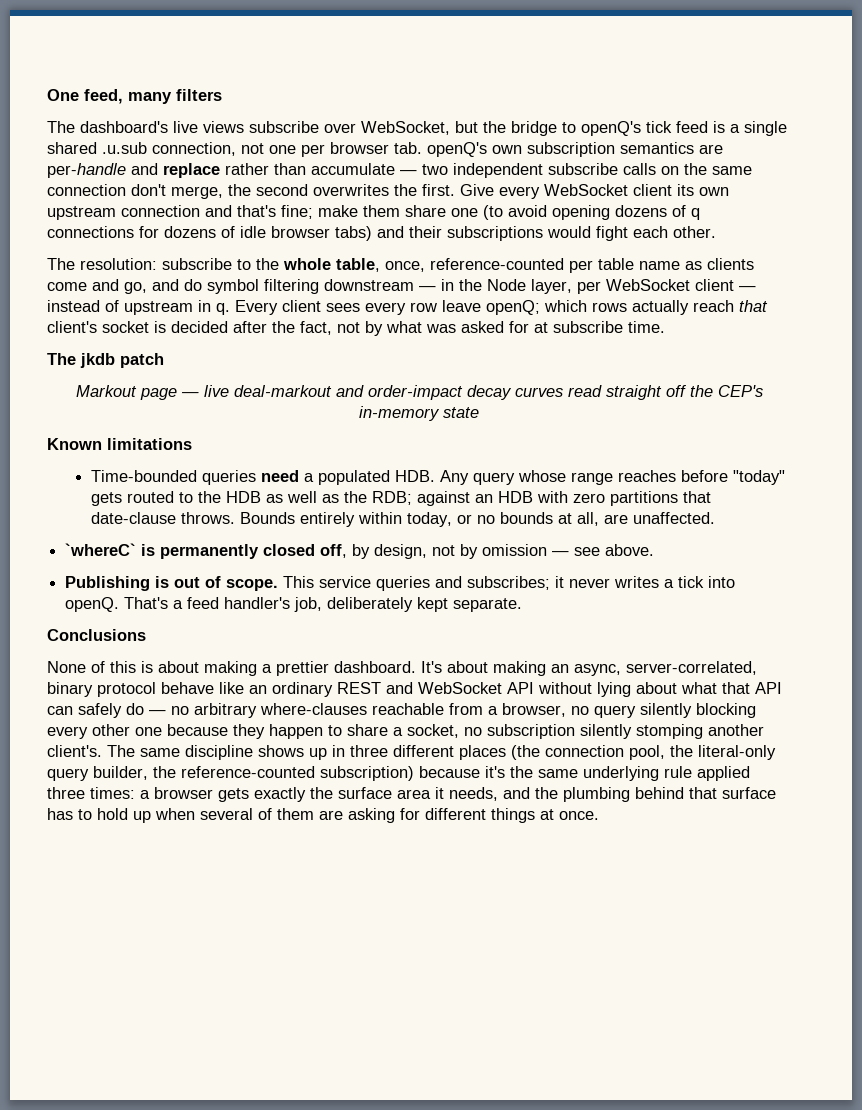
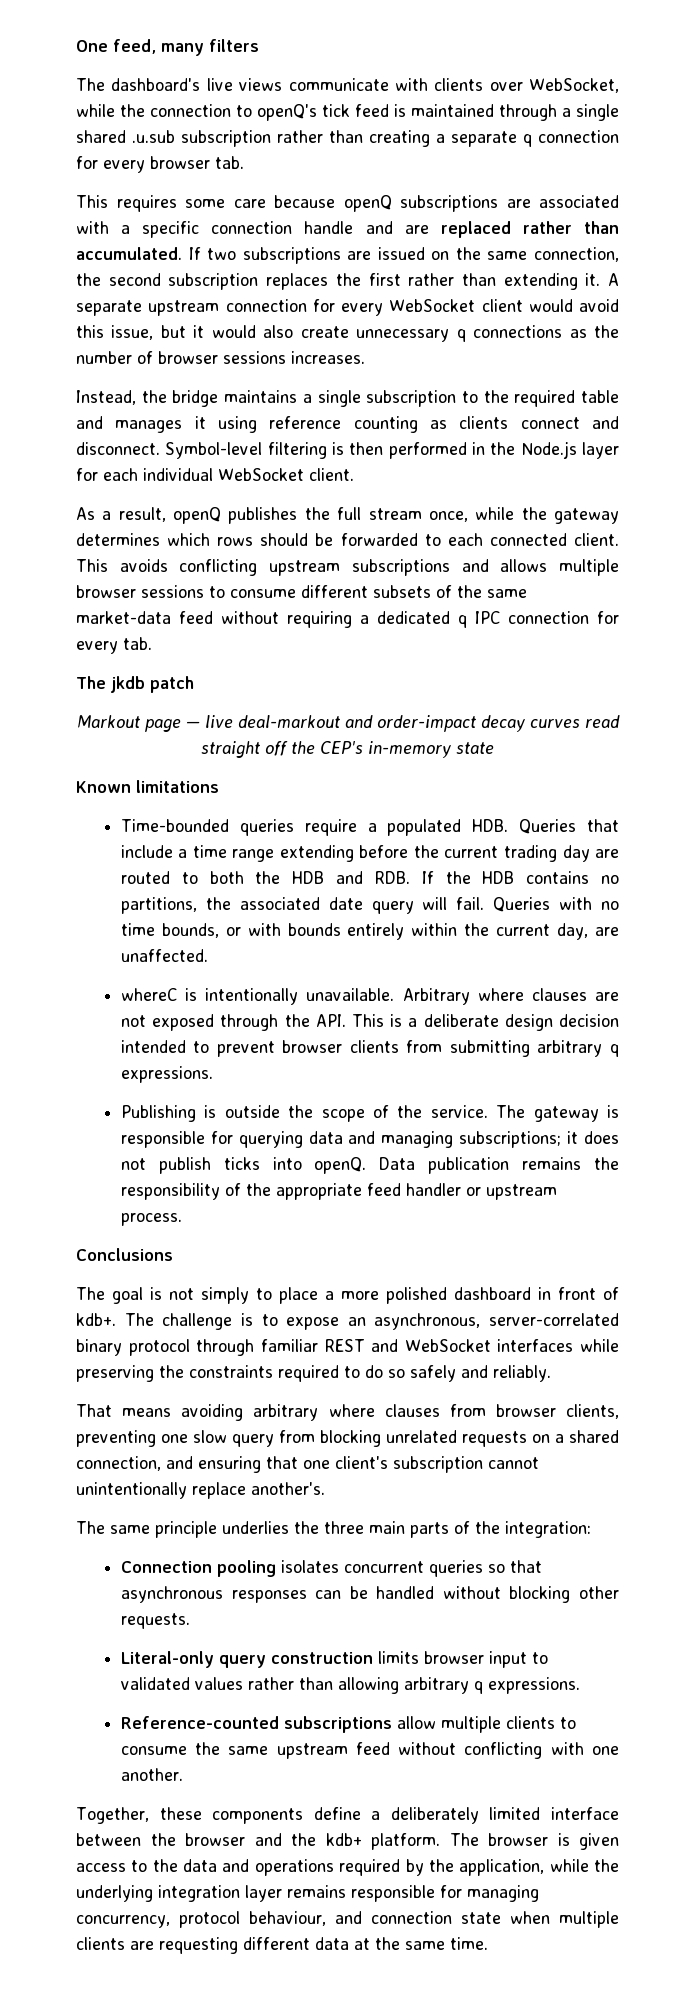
[249,121,557,136] subscribe over WebSocket, but the bridge -> [288,78,619,93] [76,104,231,117] communicate with clients over WebSocket, while the connection
(725, 127) none -> [411,104,557,121] maintained through
[152,142,723,157] [47,163,752,178] [47,184,729,199] [47,205,700,220] [47,226,716,241] [47,258,754,273] [47,279,756,294] [47,300,768,315] [47,321,665,336] connection, not one per browser tab. openQ's own subscription semantics are per-handle and replace rather than accumulate — two independent subscribe calls on the same connection don't merge, the second overwrites the first. Give every WebSocket client its own upstream connection and that's fine; make them share one (to avoid opening dozens of q connections for dozens of idle browser tabs) and their subscriptions would fight each other. // The resolution: subscribe to the whole table, once, reference-counted per table name as clients come and go, and do symbol filtering downstream — in the Node layer, per WebSocket client — instead of upstream in q. Every client sees every row leave openQ; which rows actually reach that client's socket is decided after the fact, not by what was asked for at subscribe time. -> [181,130,619,147] [76,156,244,173] [76,195,619,212] [76,221,619,238] [76,247,619,264] [76,273,619,290] [76,299,619,316] [76,325,619,342] [76,351,365,364] [76,390,619,407] [76,416,619,433] [76,441,619,459] [76,468,354,481] [76,507,619,524] [76,533,619,546] [76,559,619,576] [76,585,527,598] [76,611,619,628] [76,637,152,654] subscription rather than creating a separate q connection for every browser tab. // This requires some care because openQ subscriptions are associated with a specific connection handle and are replaced rather than accumulated. If two subscriptions are issued on the same connection, the second subscription replaces the first rather than extending it. A separate upstream connection for every WebSocket client would avoid this issue, but it would also create unnecessary q connections as the number of browser sessions increases. // Instead, the bridge maintains a single subscription to the required table and manages it using reference counting as clients connect and disconnect. Symbol-level filtering is then performed in the Node.js layer for each individual WebSocket client. // As a result, openQ publishes the full stream once, while the gateway determines which rows should be forwarded to each connected client. This avoids conflicting upstream subscriptions and allows multiple browser sessions to consume different subsets of the same market-data feed without requiring a dedicated q IPC connection for every tab.
[261,470,300,482] need -> [304,819,357,836] require
[440,470,786,485] [91,492,123,506] Any query whose range reaches before "today" gets -> [519,819,619,834] [120,845,619,862] Queries that include a time range extending before the current trading day are
[198,491,712,506] [91,512,716,527] [65,543,655,559] [65,576,736,591] [65,597,523,612] [47,629,146,641] [47,661,757,676] [47,682,782,697] [47,703,756,718] [47,724,764,739] [47,745,776,760] [47,766,750,781] [47,787,776,802] [47,808,599,823] the HDB as well as the RDB; against an HDB with zero partitions that date-clause throws. Bounds entirely within today, or no bounds at all, are unaffected. // `whereC` is permanently closed off, by design, not by omission — see above. // Publishing is out of scope. This service queries and subscribes; it never writes a tick into openQ. That's a feed handler's job, deliberately kept separate. // Conclusions // None of this is about making a prettier dashboard. It's about making an async, server-correlated, binary protocol behave like an ordinary REST and WebSocket API without lying about what that API can safely do — no arbitrary where-clauses reachable from a browser, no query silently blocking every other one because they happen to share a socket, no subscription silently stomping another client's. The same discipline shows up in three different places (the connection pool, the literal-only query builder, the reference-counted subscription) because it's the same underlying rule applied three times: a browser gets exactly the surface area it needs, and the plumbing behind that surface has to hold up when several of them are asking for different things at once. -> [209,871,619,884] [120,897,619,914] [120,923,620,940] [120,949,208,962] [120,988,619,1005] [120,1014,619,1031] [120,1040,620,1057] [120,1066,213,1083] [120,1105,620,1122] [120,1131,620,1148] [120,1157,620,1174] [120,1183,557,1200] [120,1213,182,1226] [76,1248,173,1261] [76,1287,619,1304] [76,1313,619,1330] [76,1339,619,1356] [76,1365,551,1382] [76,1404,619,1421] [76,1430,619,1447] [76,1456,539,1473] [76,1482,325,1499] [76,1521,591,1538] [120,1560,542,1577] [120,1586,619,1603] [120,1613,190,1629] [120,1651,548,1668] [120,1677,580,1694] [120,1716,576,1733] [120,1742,620,1759] [120,1768,183,1781] [76,1807,619,1824] [76,1833,619,1850] [76,1859,620,1876] [76,1885,539,1902] [76,1911,619,1928] [76,1937,488,1954] both the HDB and RDB. If the HDB contains no partitions, the associated date query will fail. Queries with no time bounds, or with bounds entirely within the current day, are unaffected. // whereC is intentionally unavailable. Arbitrary where clauses are not exposed through the API. This is a deliberate design decision intended to prevent browser clients from submitting arbitrary q expressions. // Publishing is outside the scope of the service. The gateway is responsible for querying data and managing subscriptions; it does not publish ticks into openQ. Data publication remains the responsibility of the appropriate feed handler or upstream process. // Conclusions // The goal is not simply to place a more polished dashboard in front of kdb+. The challenge is to expose an asynchronous, server-correlated binary protocol through familiar REST and WebSocket interfaces while preserving the constraints required to do so safely and reliably. // That means avoiding arbitrary where clauses from browser clients, preventing one slow query from blocking unrelated requests on a shared connection, and ensuring that one client's subscription cannot unintentionally replace another's. // The same principle underlies the three main parts of the integration: // Connection pooling isolates concurrent queries so that asynchronous responses can be handled without blocking other requests. // Literal-only query construction limits browser input to validated values rather than allowing arbitrary q expressions. // Reference-counted subscriptions allow multiple clients to consume the same upstream feed without conflicting with one another. // Together, these components define a deliberately limited interface between the browser and the kdb+ platform. The browser is given access to the data and operations required by the application, while the underlying integration layer remains responsible for managing concurrency, protocol behaviour, and connection state when multiple clients are requesting different data at the same time.

